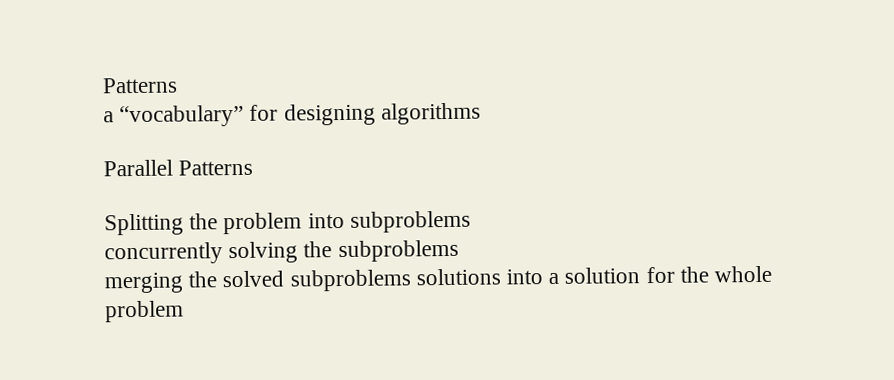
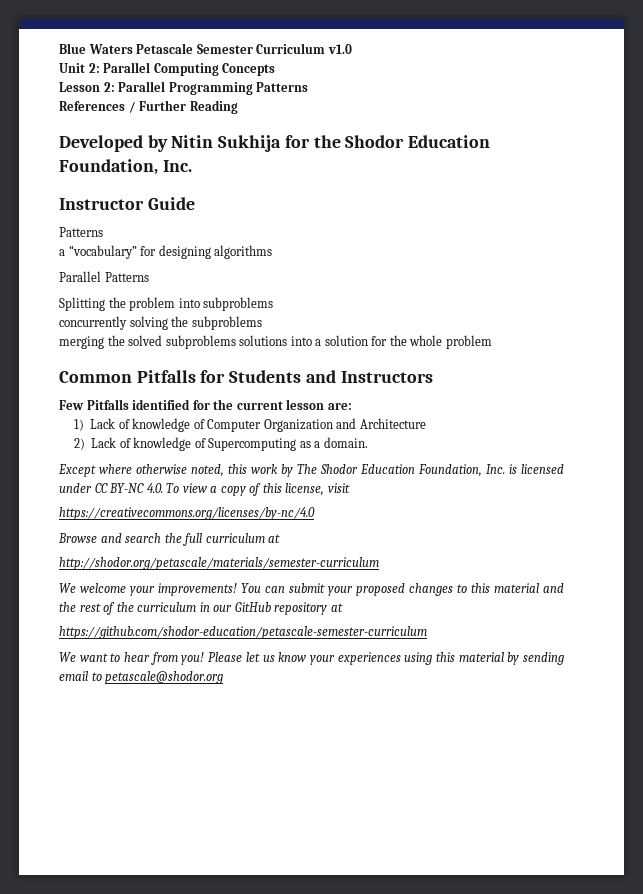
(102, 85) none -> [59,43,352,54] [59,62,276,76] [59,81,309,95] [59,100,238,114] [59,135,491,152] [59,159,192,175] [59,197,195,210] Blue Waters Petascale Semester Curriculum v1.0 // Unit 2: Parallel Computing Concepts // Lesson 2: Parallel Programming Patterns // References / Further Reading // Developed by Nitin Sukhija for the Shodor Education Foundation, Inc. // Instructor Guide //
(184, 311) none -> [59,370,433,383] [59,399,352,410] [73,418,426,432] [73,437,368,451] [58,464,564,477] [59,483,350,496] [59,507,315,520] [58,533,281,546] [59,557,379,570] [59,583,564,596] [59,602,343,615] [59,626,427,639] [59,652,564,665] [59,671,224,684] // Common Pitfalls for Students and Instructors // Few Pitfalls identified for the current lesson are: // 1) Lack of knowledge of Computer Organization and Architecture // 2) Lack of knowledge of Supercomputing as a domain. // Except where otherwise noted, this work by The Shodor Education Foundation, Inc. is licensed under CC BY-NC 4.0. To view a copy of this license, visit // https://creativecommons.org/licenses/by-nc/4.0 // Browse and search the full curriculum at // http://shodor.org/petascale/materials/semester-curriculum // We welcome your improvements! You can submit your proposed changes to this material and the rest of the curriculum in our GitHub repository at // https://github.com/shodor-education/petascale-semester-curriculum // We want to hear from you! Please let us know your experiences using this material by sending email to petascale@shodor.org

